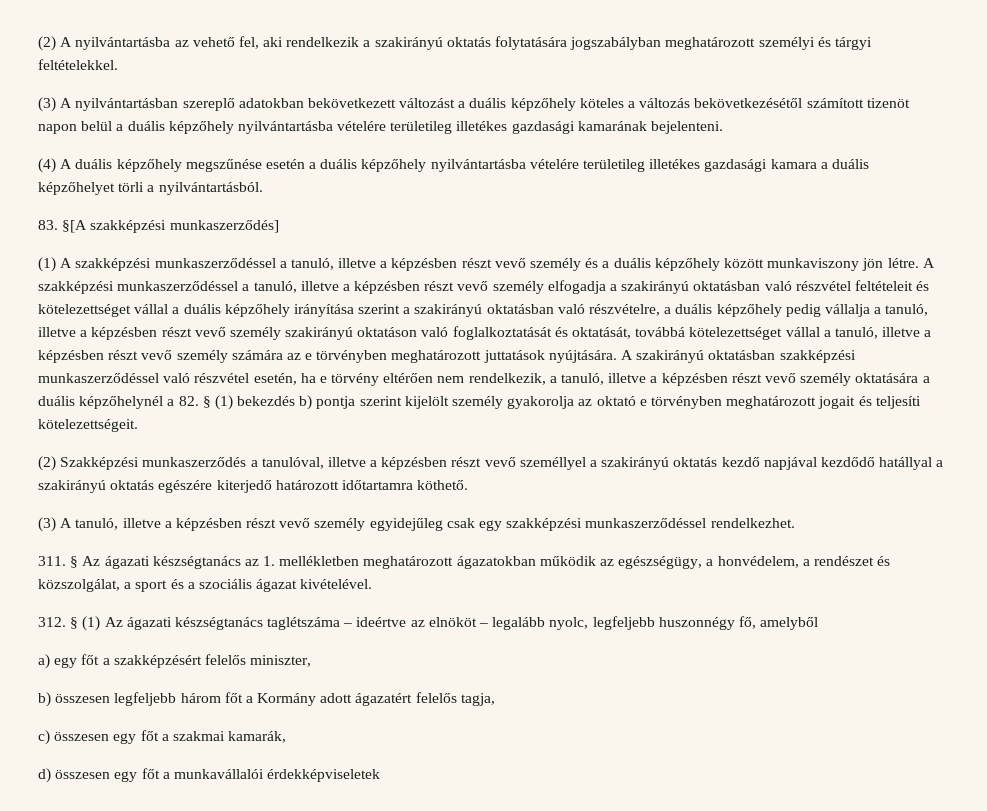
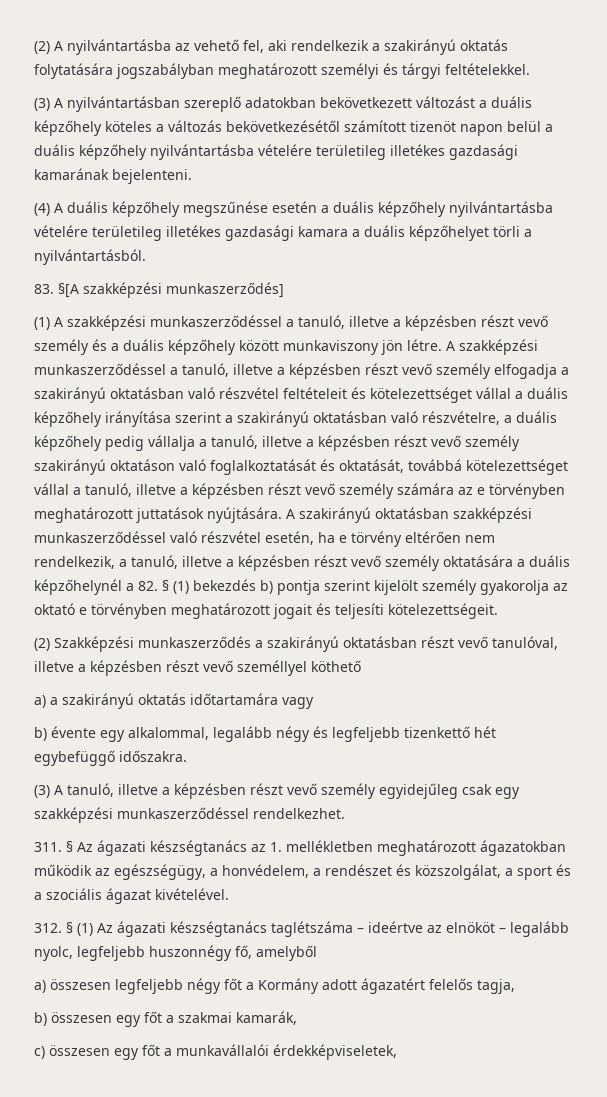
(258, 463) none -> [267,636,488,652] szakirányú oktatásban részt vevő
[590,457,944,470] [38,480,469,493] a szakirányú oktatás kezdő napjával kezdődő hatállyal a szakirányú oktatás egészére kiterjedő határozott időtartamra köthető. -> [311,660,361,672] [34,693,314,709] [34,726,496,742] [34,750,187,766] köthető // a) a szakirányú oktatás időtartamára vagy // b) évente egy alkalommal, legalább négy és legfeljebb tizenkettő hét egybefüggő időszakra.
[54,654,312,668] [38,692,51,707] egy főt a szakképzésért felelős miniszter, // b) -> (46, 986) none
[180,693,221,703] három -> [187,978,221,994] négy
[38,730,50,745] c) -> [34,1012,47,1026] b)
[38,768,51,783] d) -> [34,1046,45,1059] c)
[267,769,381,782] érdekképviseletek -> [273,1044,397,1060] érdekképviseletek,

